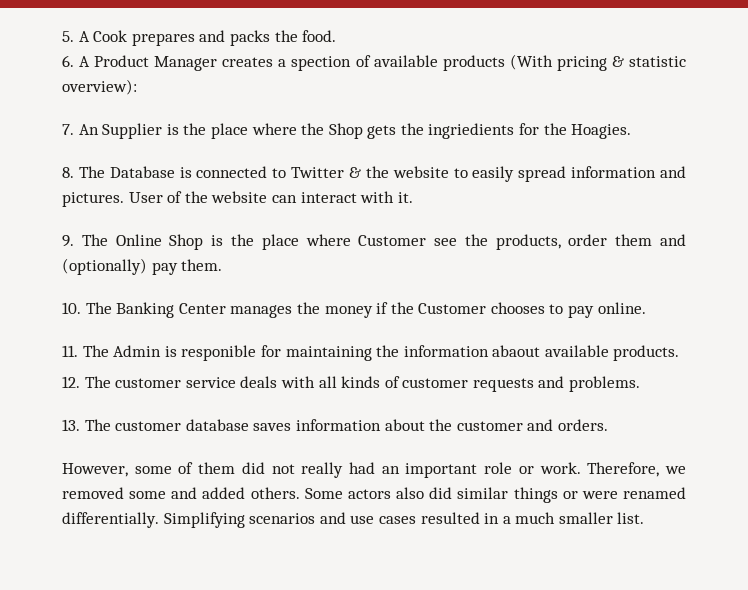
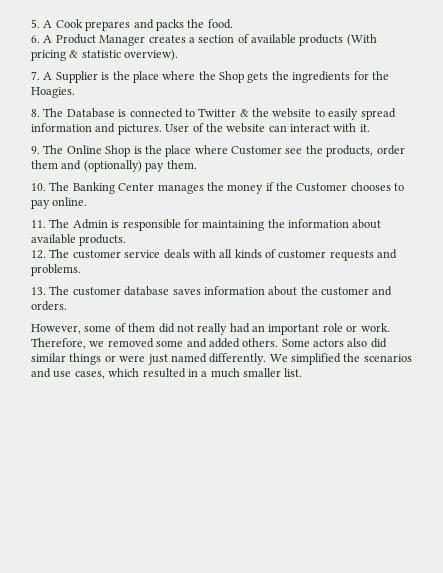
[291,56,352,71] spection -> [198,35,235,43] section
[62,79,137,95] overview): -> [124,49,179,61] overview).
[78,124,99,135] An -> [43,72,53,80] A
[428,123,515,139] ingriedients -> [292,71,351,83] ingredients
[181,345,257,361] responible -> [122,219,181,231] responsible
[492,345,541,357] abaout -> [352,219,382,229] about
[623,487,686,499] [62,512,245,528] renamed differentially. Simplifying -> [147,353,361,365] just named differently. We simplified the
[378,516,416,524] cases -> [74,368,140,379] cases, which

